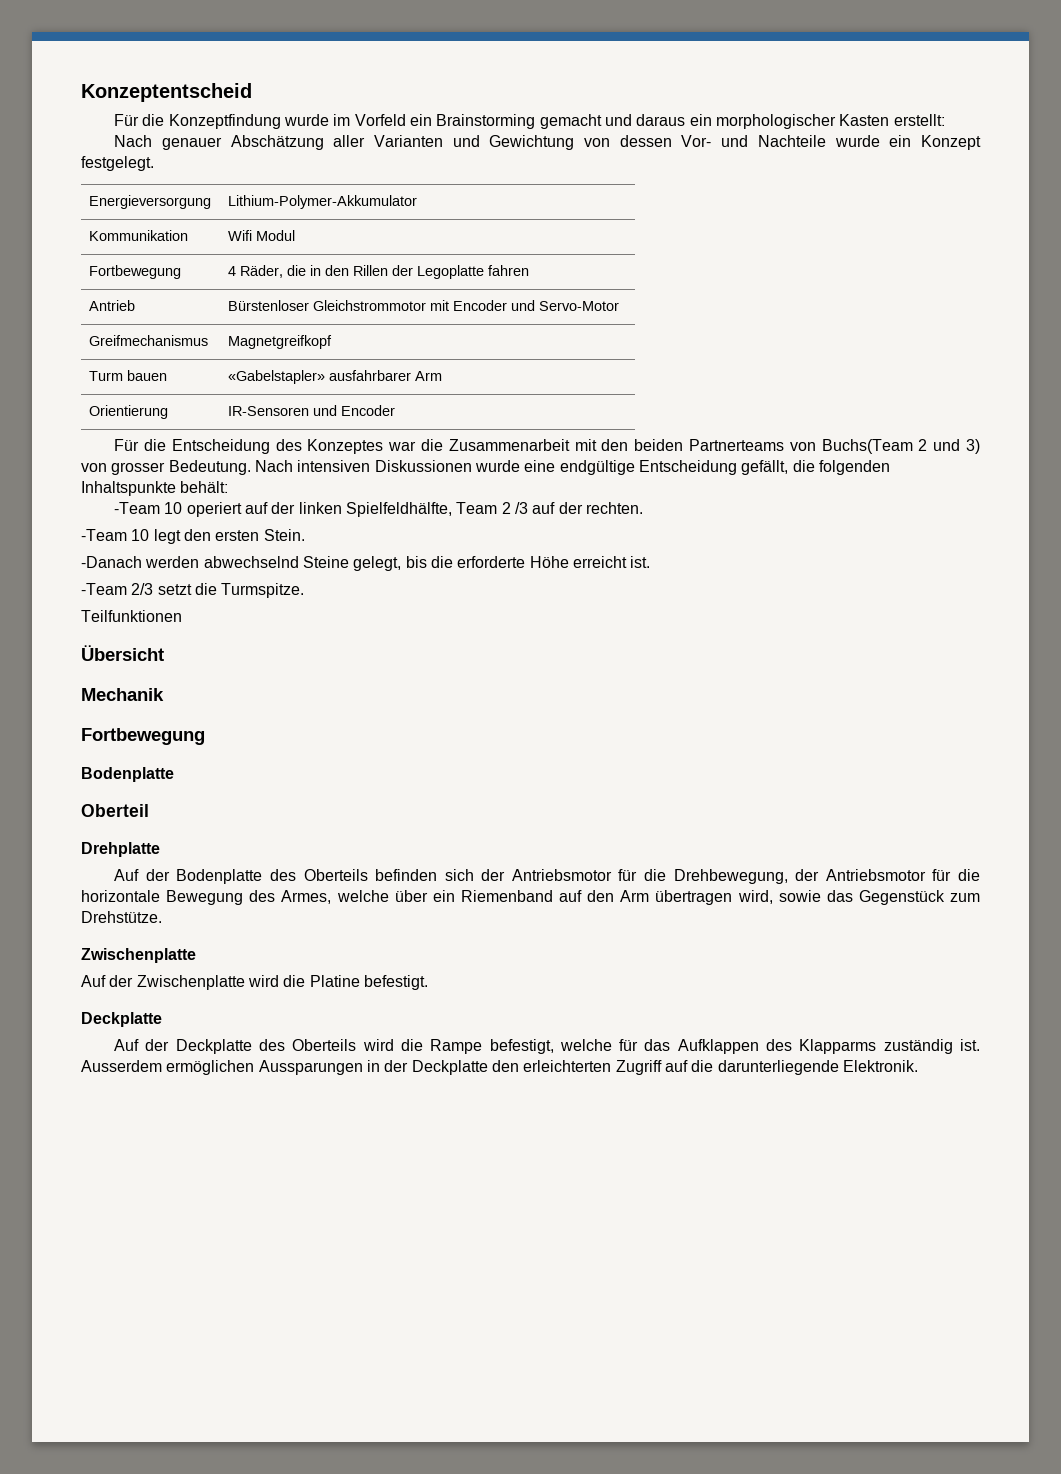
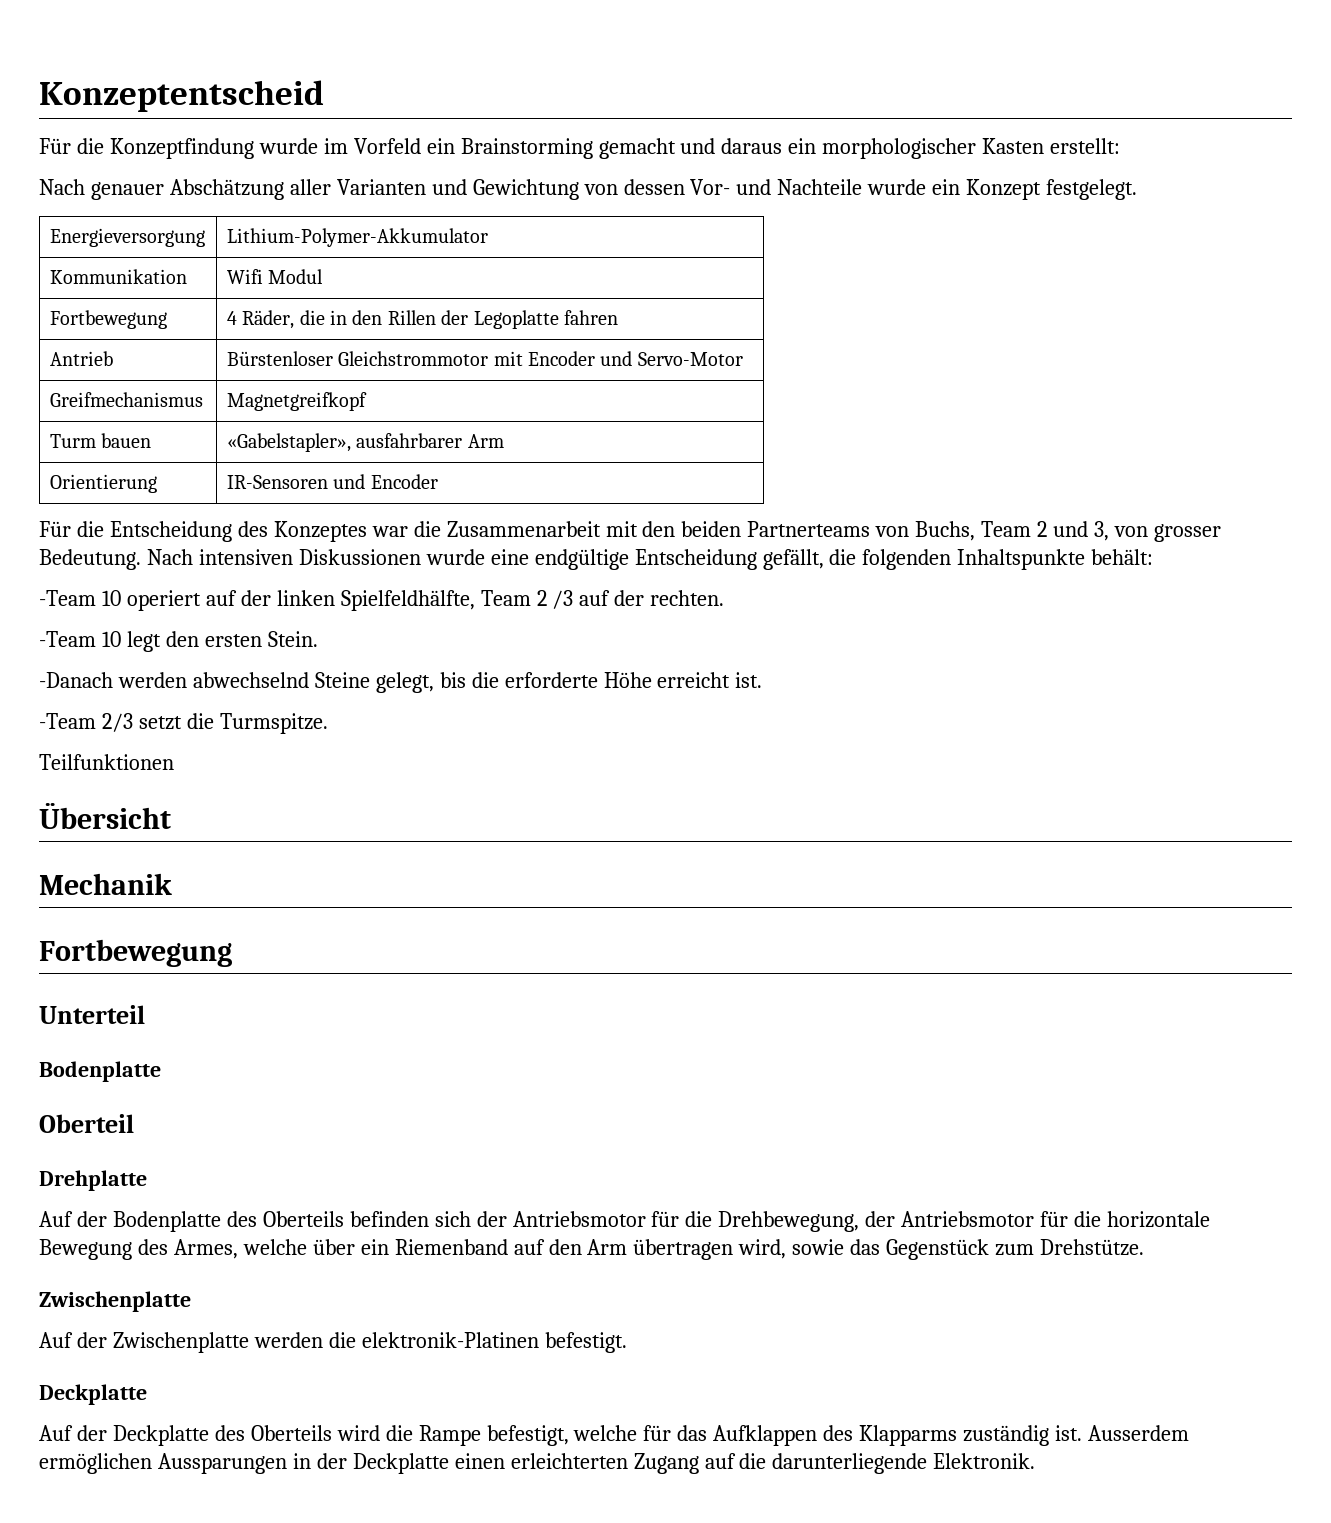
[228,370,326,384] «Gabelstapler» -> [226,433,351,452] «Gabelstapler»,
[821,439,913,454] Buchs(Team -> [915,521,1032,541] Buchs, Team
[966,439,981,454] 3) -> [1093,521,1109,541] 3,
(205, 736) none -> [39,1005,145,1024] // Unterteil
[247,975,360,987] wird die Platine -> [253,1332,539,1348] werden die elektronik-Platinen
[491,1060,662,1075] den erleichterten Zugriff -> [454,1453,699,1474] einen erleichterten Zugang

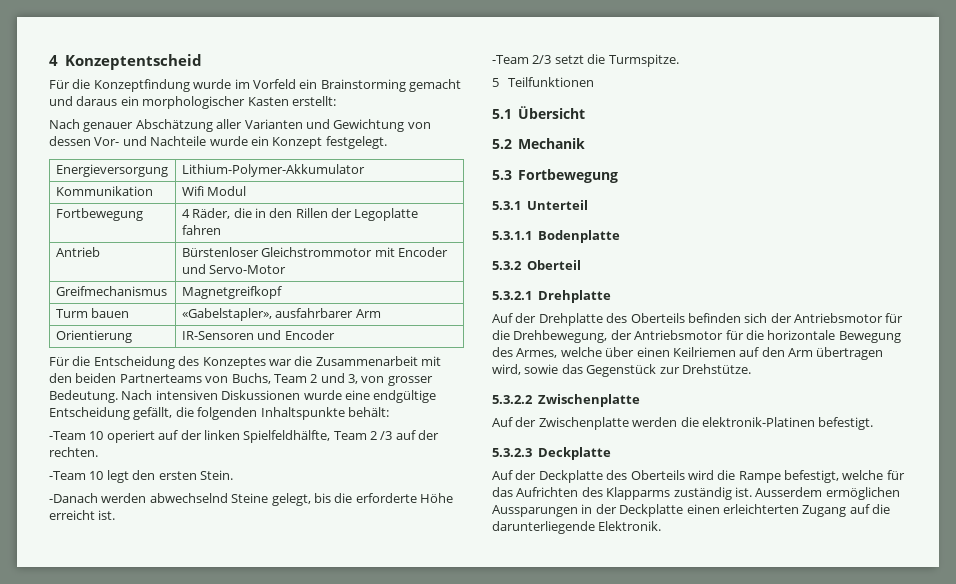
(39, 96) none -> [49,55,58,66] 4
(328, 723) none -> [492,78,499,87] 5
(174, 762) none -> [492,109,512,119] 5.1
(171, 816) none -> [492,139,512,149] 5.2
(172, 884) none -> [492,170,512,180] 5.3
(232, 953) none -> [492,201,521,210] 5.3.1
(145, 1014) none -> [492,231,532,240] 5.3.1.1
(161, 1071) none -> [492,261,522,270] 5.3.2
(134, 1123) none -> [492,291,532,300] 5.3.2.1
[112,1211,221,1232] Bodenplatte -> [538,313,603,326] Drehplatte
[360,1239,508,1255] ein Riemenband -> [636,347,736,357] einen Keilriemen
[995,1244,1035,1256] zum -> [659,367,680,374] zur
(1145, 1247) none -> [492,395,533,404] 5.3.2.2
(627, 1342) none -> [492,448,532,457] 5.3.2.3
[713,1425,818,1446] Aufklappen -> [516,487,579,497] Aufrichten

